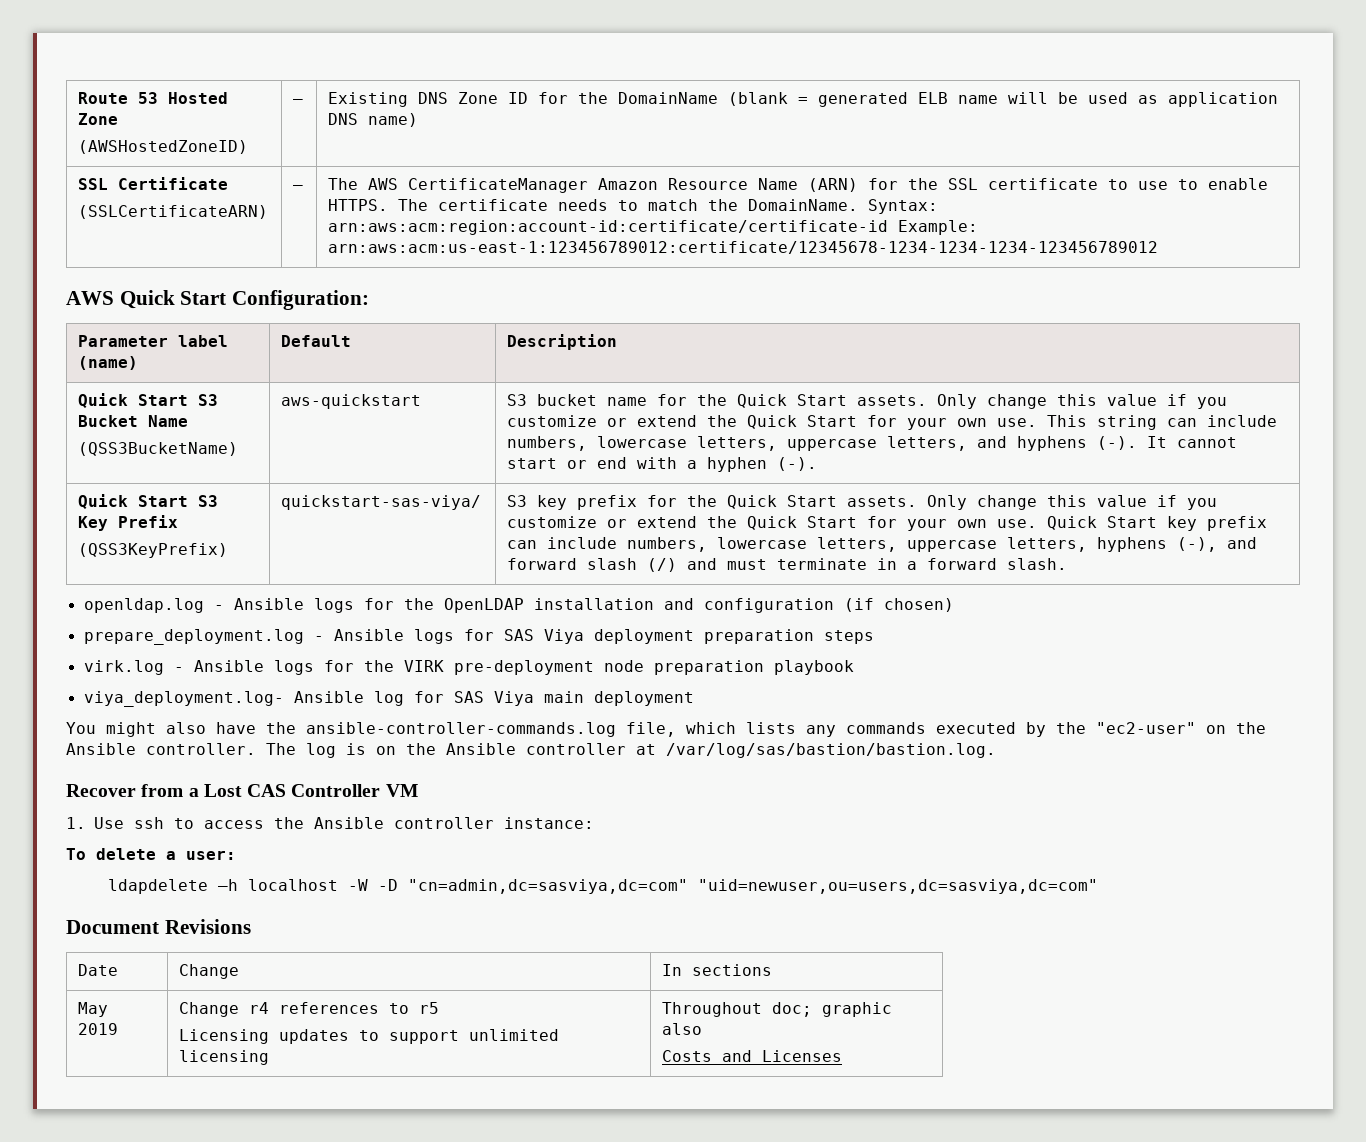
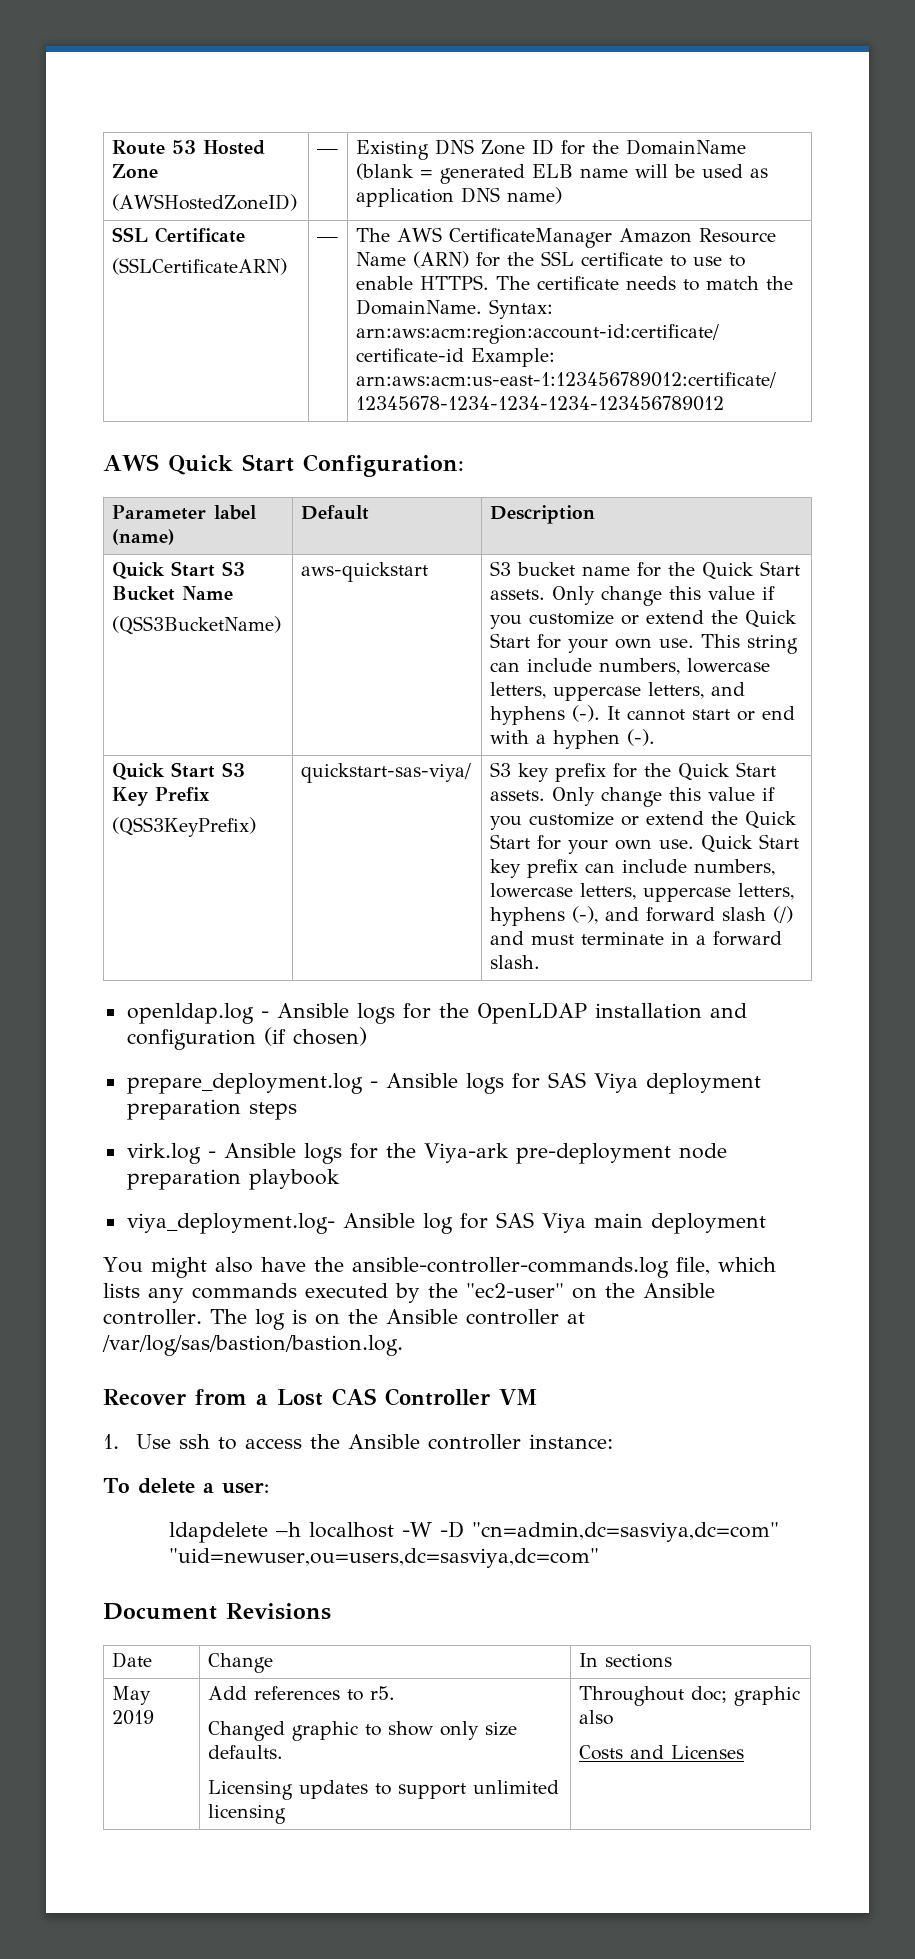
[403,660,444,672] VIRK -> [423,1143,509,1163] Viya-ark
[179,1002,440,1017] Change r4 references to r5 -> [207,1686,395,1701] [207,1721,517,1741] [207,1745,283,1759] Add references to r5. // Changed graphic to show only size defaults.

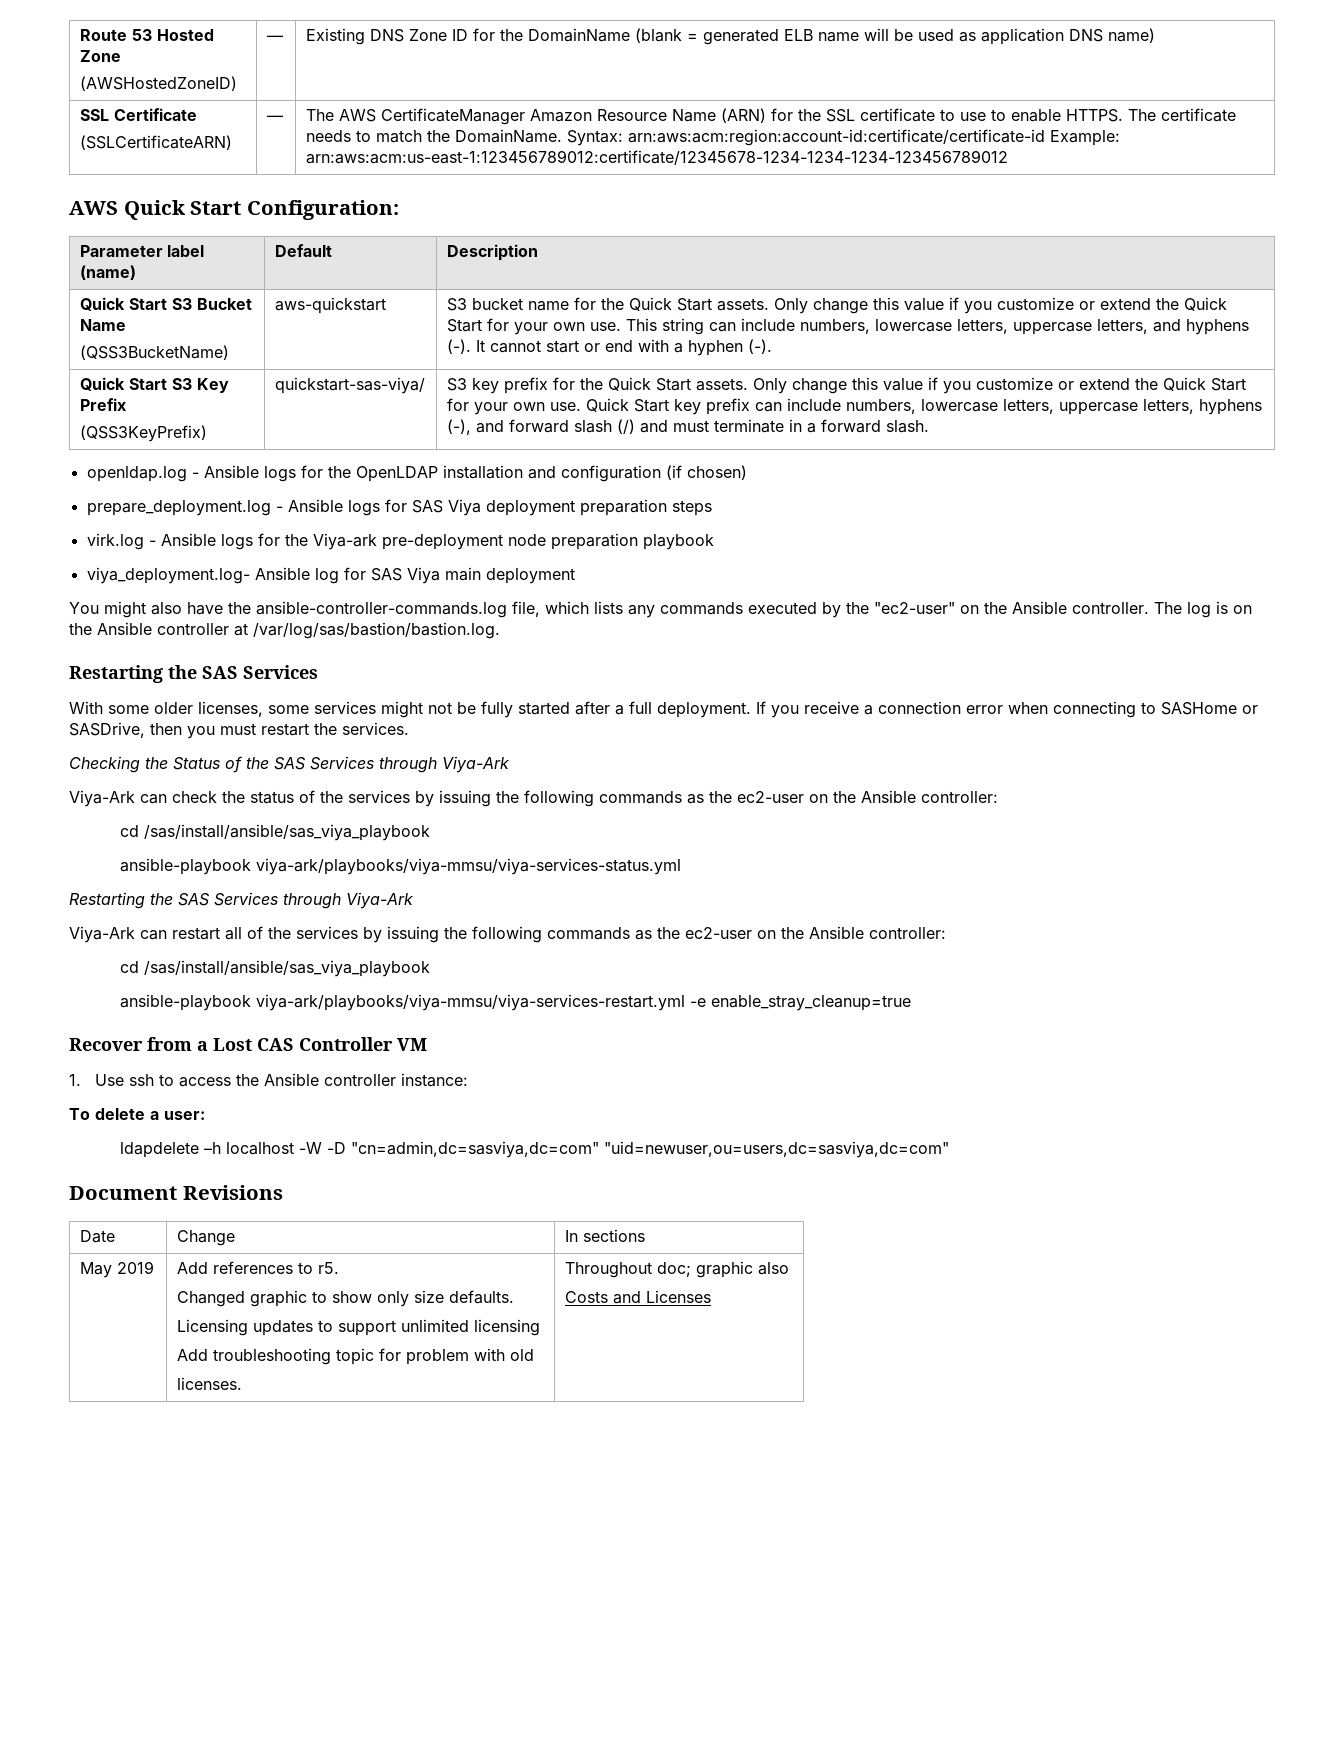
(403, 1345) none -> [69,665,318,683] [69,701,1258,718] [69,722,409,739] [69,756,509,773] [69,790,998,807] [120,824,431,841] [120,858,682,875] [69,892,413,909] [69,926,946,943] [120,960,431,977] [120,994,912,1011] // Restarting the SAS Services // With some older licenses, some services might not be fully started after a full deployment. If you receive a connection error when connecting to SASHome or SASDrive, then you must restart the services. // Checking the Status of the SAS Services through Viya-Ark // Viya-Ark can check the status of the services by issuing the following commands as the ec2-user on the Ansible controller: // cd /sas/install/ansible/sas_viya_playbook // ansible-playbook viya-ark/playbooks/viya-mmsu/viya-services-status.yml // Restarting the SAS Services through Viya-Ark // Viya-Ark can restart all of the services by issuing the following commands as the ec2-user on the Ansible controller: // cd /sas/install/ansible/sas_viya_playbook // ansible-playbook viya-ark/playbooks/viya-mmsu/viya-services-restart.yml -e enable_stray_cleanup=true
(286, 1814) none -> [176,1348,534,1365] [176,1377,242,1390] // Add troubleshooting topic for problem with old // licenses.

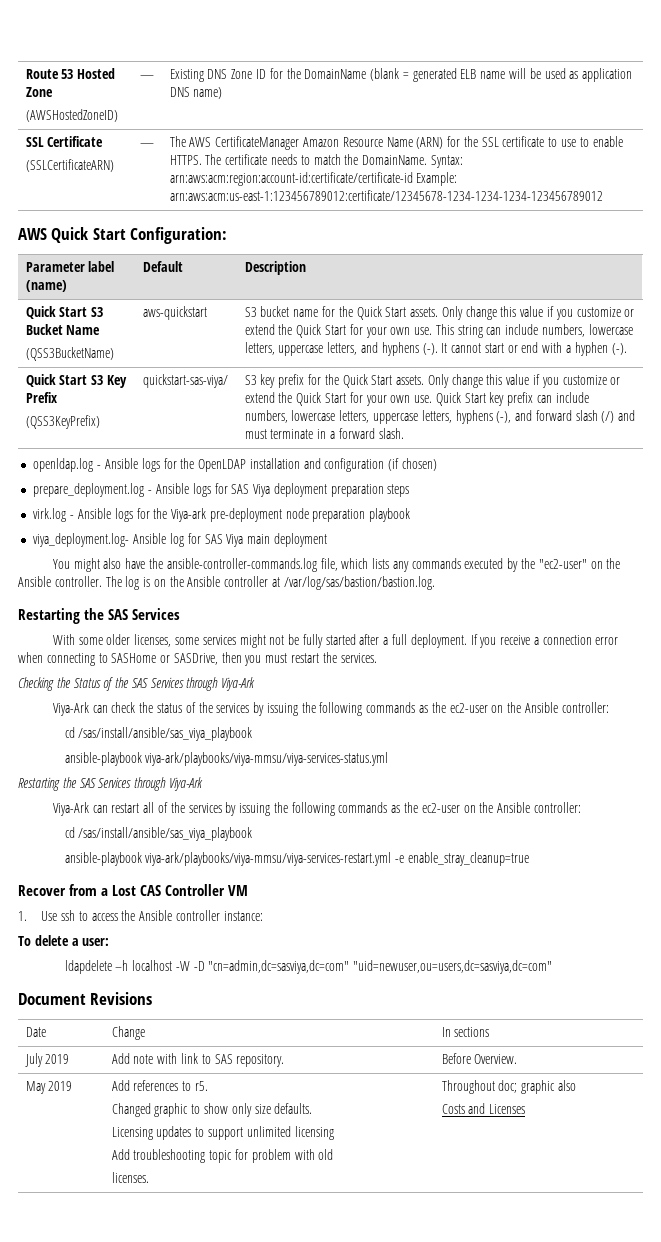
(645, 1235) none -> [24,1053,70,1067] [111,1053,285,1067] [441,1053,518,1064] // July 2019 | Add note with link to SAS repository. | Before Overview.

